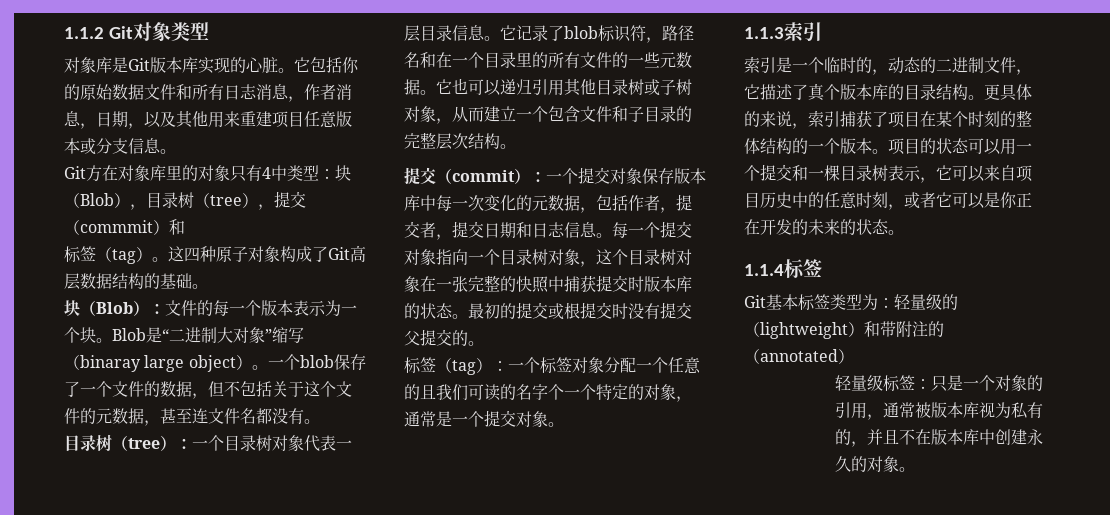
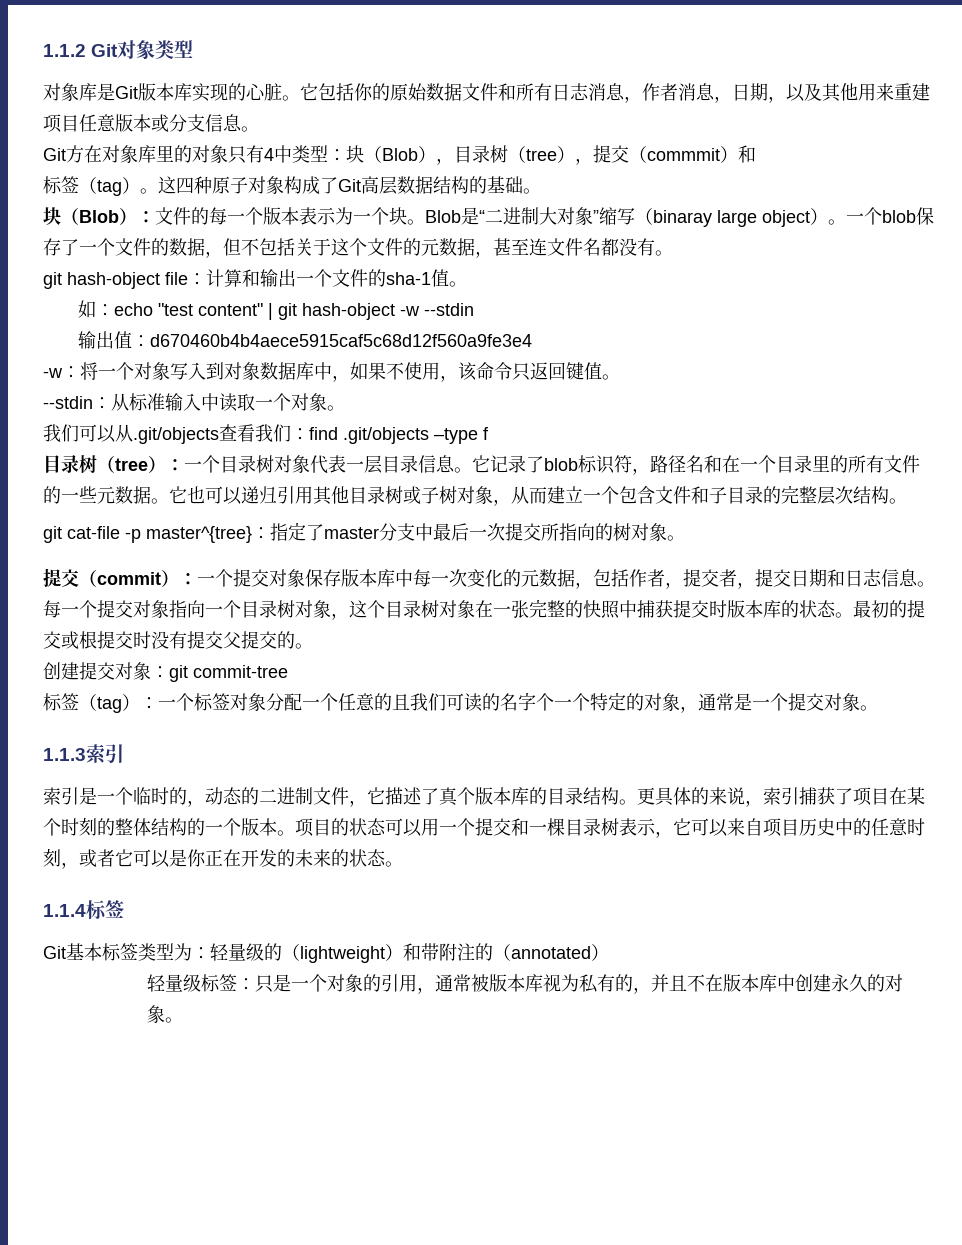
(320, 421) none -> [43,269,467,289] [77,300,474,320] [77,331,532,349] [43,362,620,382] [43,393,345,412] [43,424,489,444] // git hash-object file：计算和输出一个文件的sha-1值。 // 如：echo "test content" | git hash-object -w --stdin // 输出值：d670460b4b4aece5915caf5c68d12f560a9fe3e4 // -w：将一个对象写入到对象数据库中，如果不使用，该命令只返回键值。 // --stdin：从标准输入中读取一个对象。 // 我们可以从.git/objects查看我们：find .git/objects –type f
(516, 146) none -> [43,522,685,543] // git cat-file -p master^{tree}：指定了master分支中最后一次提交所指向的树对象。
(484, 343) none -> [43,662,288,682] // 创建提交对象：git commit-tree

